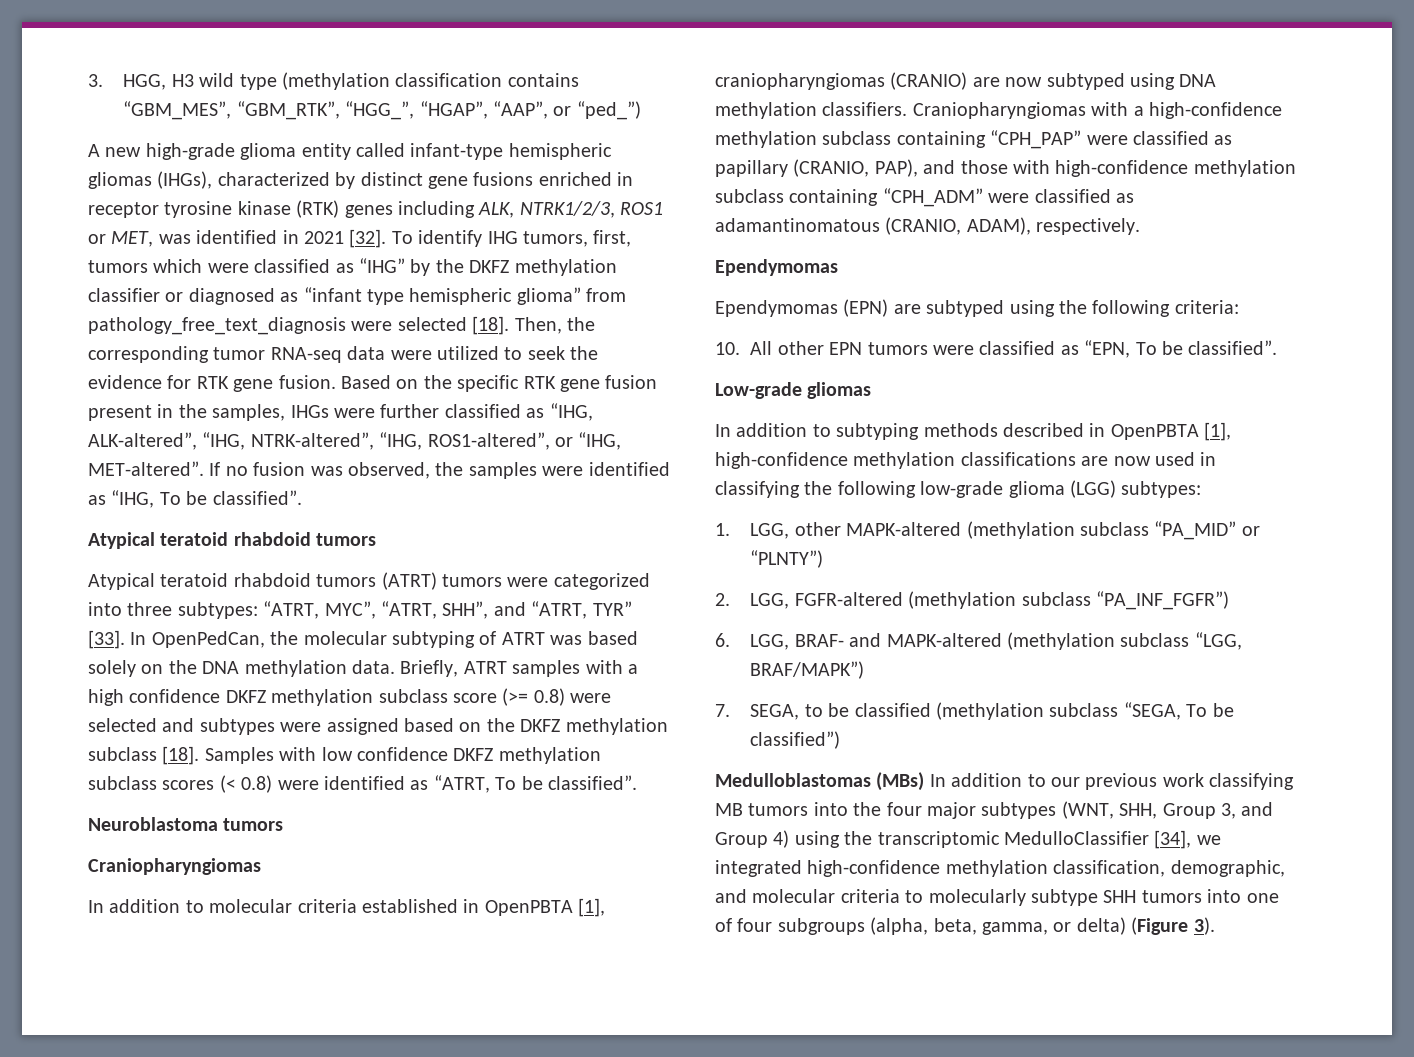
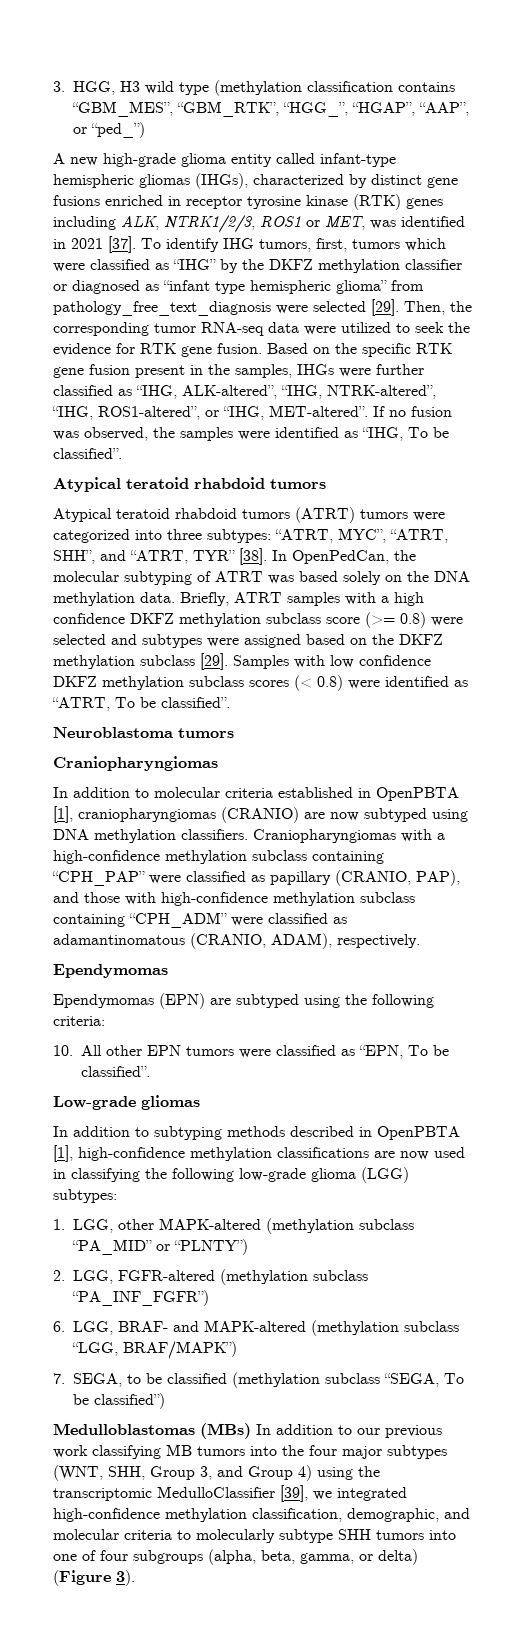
[349,229,387,248] [32]. -> [108,236,136,253] [37].
[472,316,510,335] [18]. -> [371,299,399,316] [29].
[88,630,125,649] [33]. -> [239,548,267,565] [38].
[162,746,200,765] [18]. -> [200,653,228,670] [29].
[1154,830,1192,849] [34], -> [280,1485,308,1502] [39],

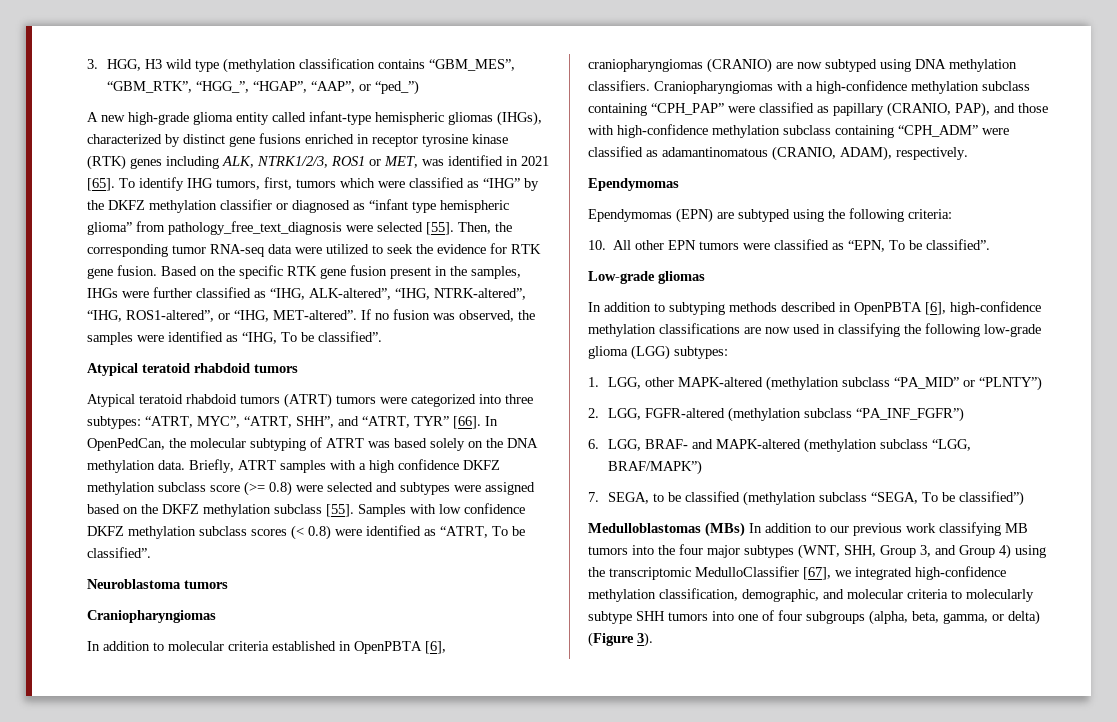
[108,236,136,253] [37]. -> [87,178,115,191] [65].
[371,299,399,316] [29]. -> [426,222,454,235] [55].
[239,548,267,565] [38]. -> [453,416,481,429] [66].
[200,653,228,670] [29]. -> [326,504,354,517] [55].
[53,806,73,823] [1], -> [425,641,446,654] [6],
[53,1145,73,1162] [1], -> [925,302,946,315] [6],
[280,1485,308,1502] [39], -> [803,567,831,580] [67],

